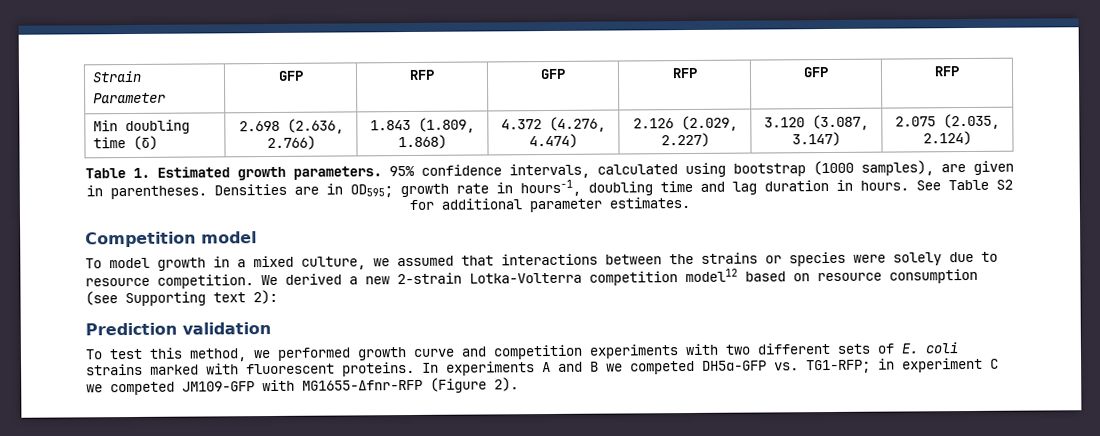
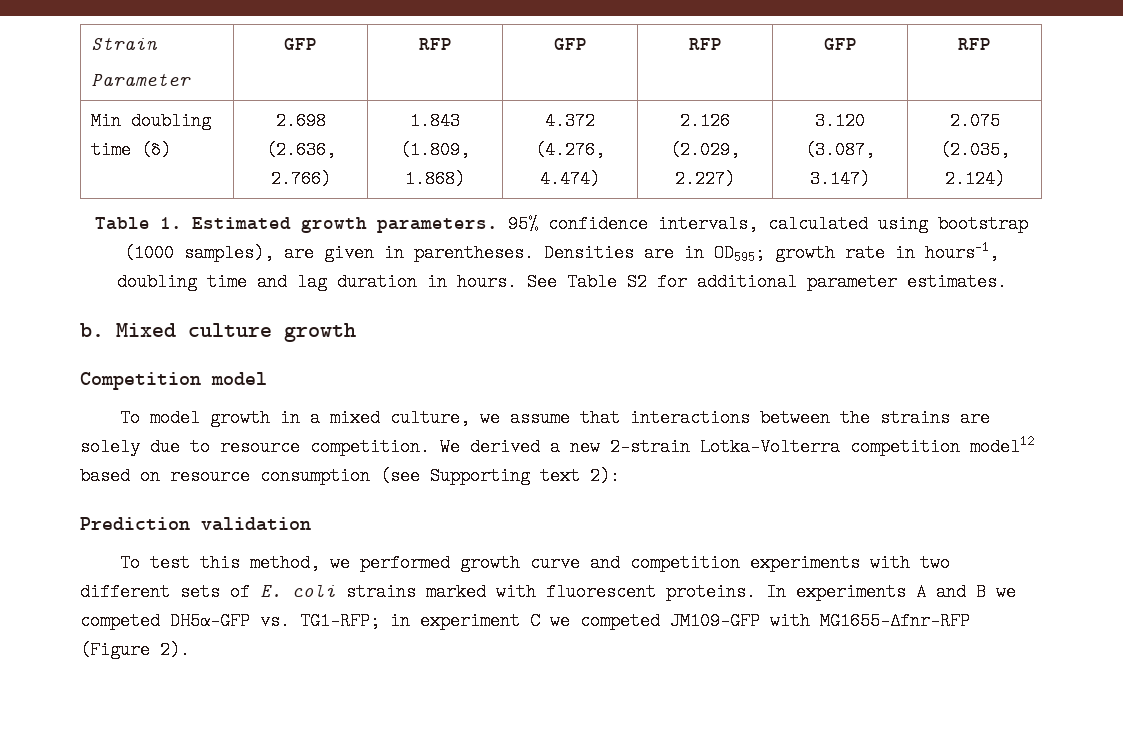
(690, 202) none -> [80,323,356,342] // b. Mixed culture growth
[397,255,454,267] assumed -> [510,409,571,427] assume
[765,251,886,267] or species were -> [960,409,991,427] are

